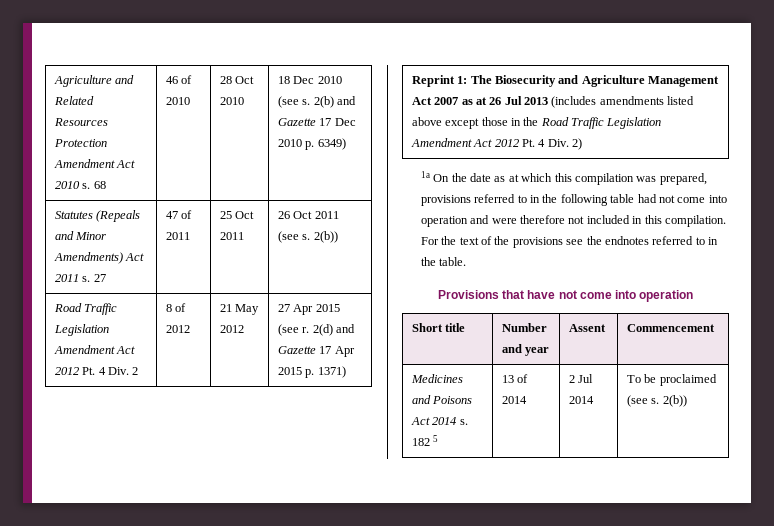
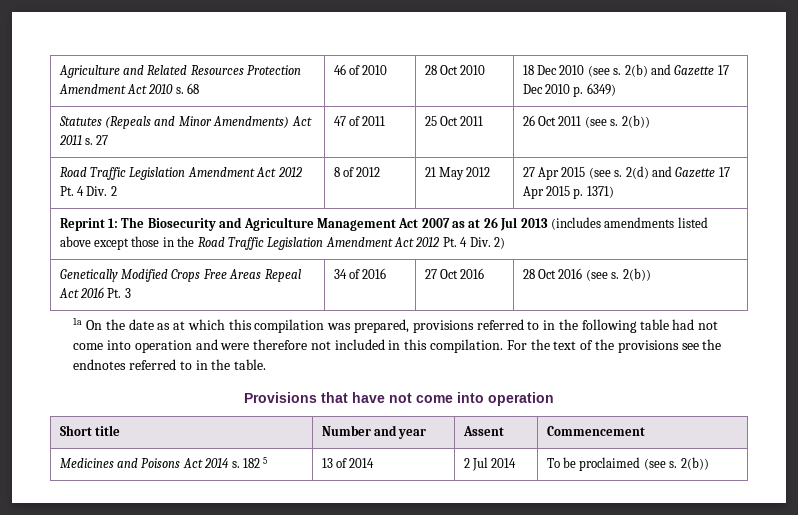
[302,327,310,333] r. -> [614,170,623,177] s.
(583, 144) none -> [59,269,301,282] [58,287,131,298] [333,268,387,279] [424,268,485,279] [522,268,651,281] // Genetically Modified Crops Free Areas Repeal Act 2016 Pt. 3 | 34 of 2016 | 27 Oct 2016 | 28 Oct 2016 (see s. 2(b))

